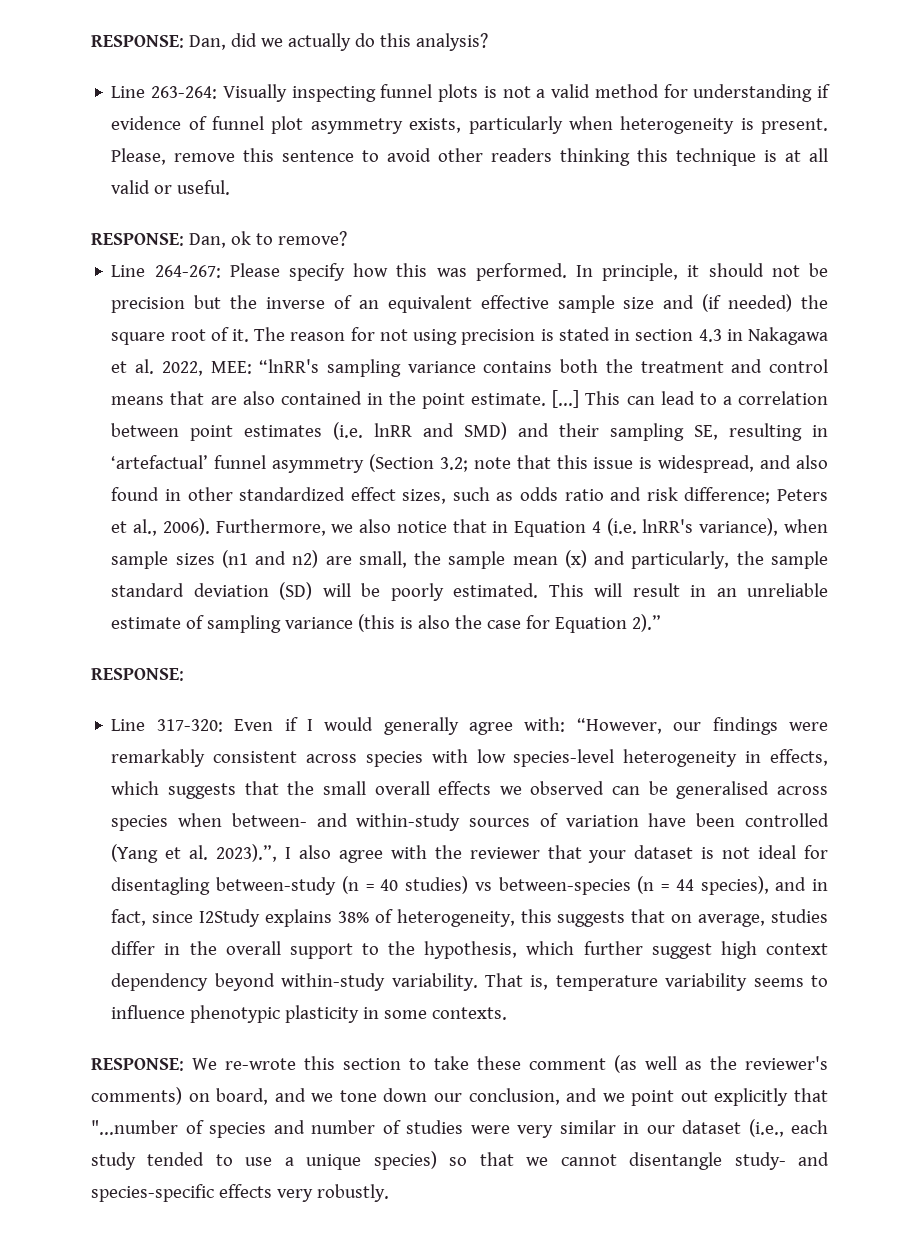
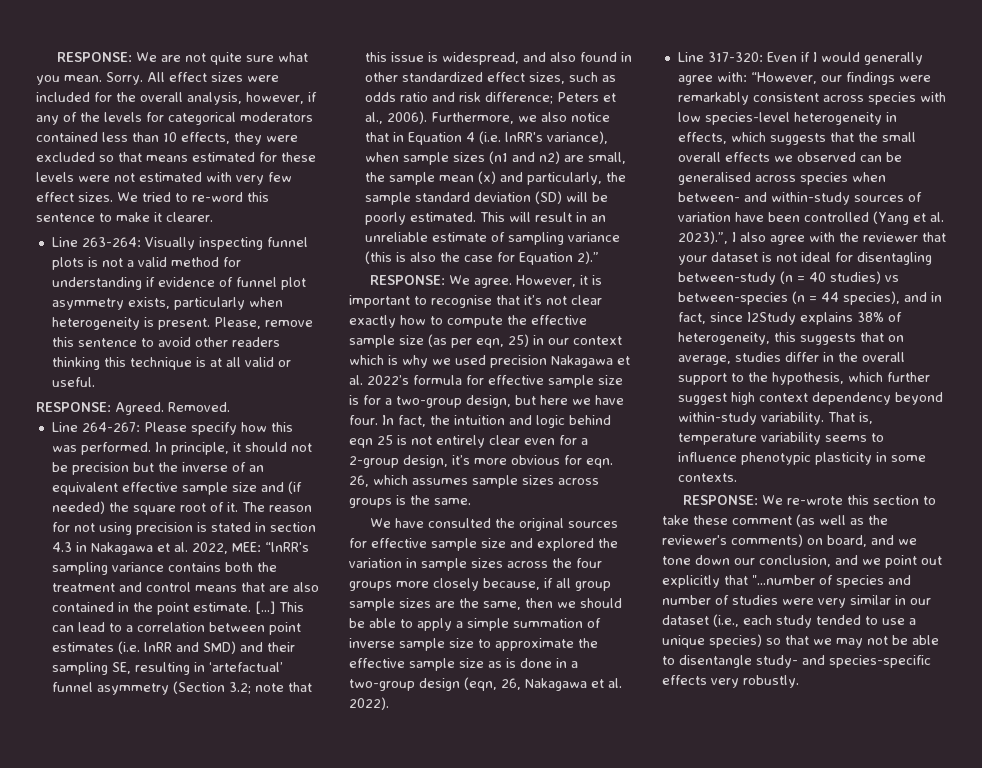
[91,33,488,51] RESPONSE: Dan, did we actually do this analysis? -> [57,52,309,65] [36,72,279,85] [36,92,317,105] [36,112,313,125] [36,132,298,145] [36,152,316,162] [36,172,292,185] [36,192,269,202] [36,212,213,222] RESPONSE: We are not quite sure what you mean. Sorry. All effect sizes were included for the overall analysis, however, if any of the levels for categorical moderators contained less than 10 effects, they were excluded so that means estimated for these levels were not estimated with very few effect sizes. We tried to re-word this sentence to make it clearer.
[188,231,347,248] Dan, ok to remove? -> [115,402,230,415] Agreed. Removed.
(184, 674) none -> [449,275,603,288] [349,295,602,308] [349,315,587,328] [349,334,622,348] [349,355,630,368] [349,375,623,388] [349,395,624,408] [349,415,611,428] [349,435,588,448] [349,455,613,468] [349,475,599,488] [349,495,471,508] [370,518,619,531] [349,538,618,551] [349,558,602,571] [349,578,611,591] [349,598,622,611] [349,618,601,631] [349,638,598,651] [349,658,578,671] [349,677,622,691] [349,697,389,710] We agree. However, it is important to recognise that it’s not clear exactly how to compute the effective sample size (as per eqn, 25) in our context which is why we used precision Nakagawa et al. 2022’s formula for effective sample size is for a two-group design, but here we have four. In fact, the intuition and logic behind eqn 25 is not entirely clear even for a 2-group design, it’s more obvious for eqn. 26, which assumes sample sizes across groups is the same. // We have consulted the original sources for effective sample size and explored the variation in sample sizes across the four groups more closely because, if all group sample sizes are the same, then we should be able to apply a simple summation of inverse sample size to approximate the effective sample size as is done in a two-group design (eqn, 26, Nakagawa et al. 2022).
[560,1154,617,1166] cannot -> [836,635,939,648] [662,656,675,665] may not be able to

